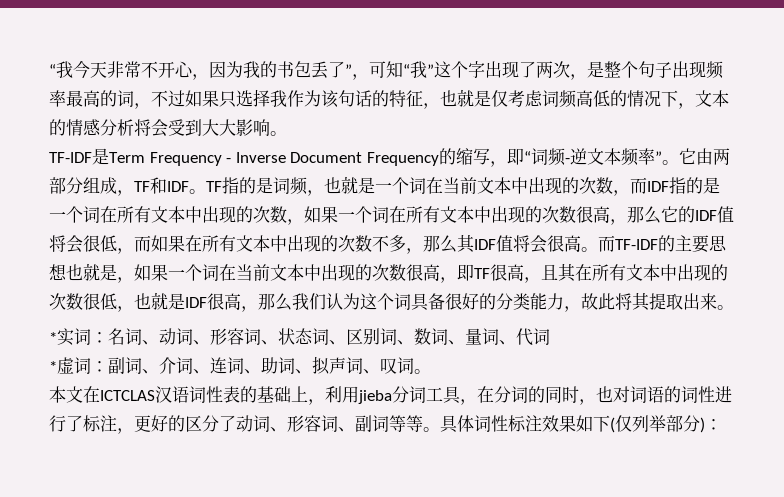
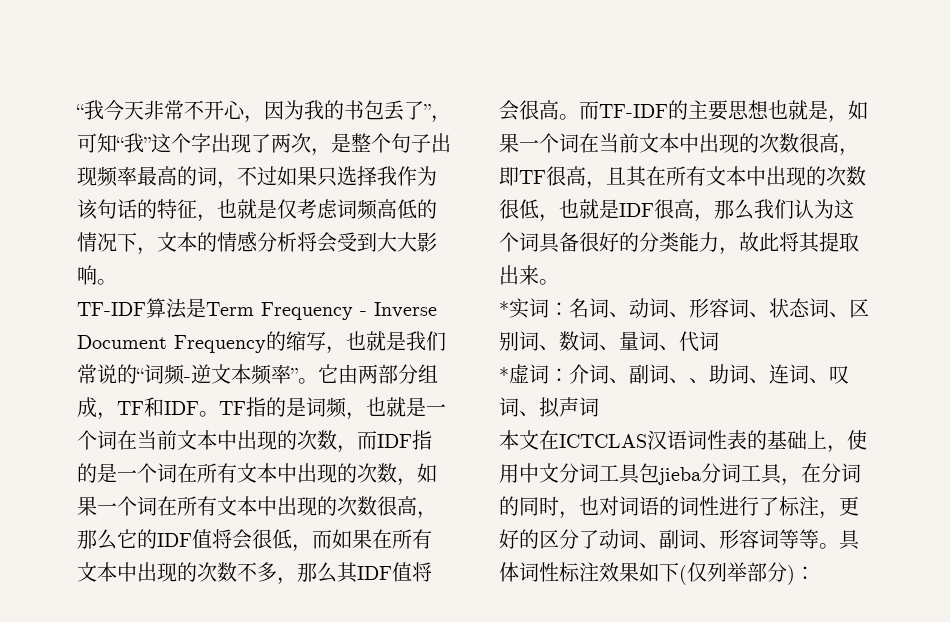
(92, 157) none -> [146,298,187,319] 算法
[506,148,524,165] 即 -> [346,331,446,351] [77,364,137,384] 也就是我们常说的
[108,357,176,374] 副词、介 -> [569,364,729,384] 介词、副词、、助
[261,357,278,374] 助 -> [829,366,849,384] 叹
[363,357,431,374] 、叹词。 -> (599, 407) none
[325,386,359,403] 利用 -> [847,430,867,450] [499,463,659,484] 使用中文分词工具包
[287,415,372,432] 形容词、副 -> [659,529,759,549] 副词、形容

